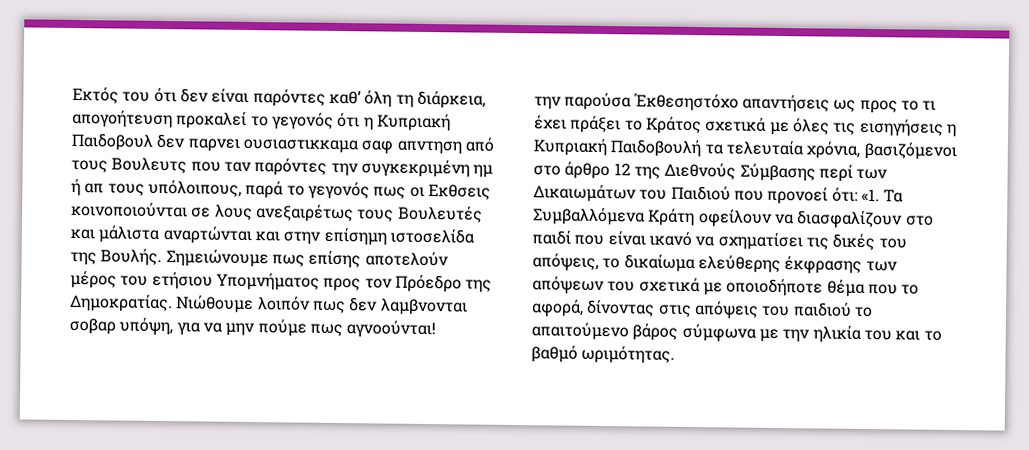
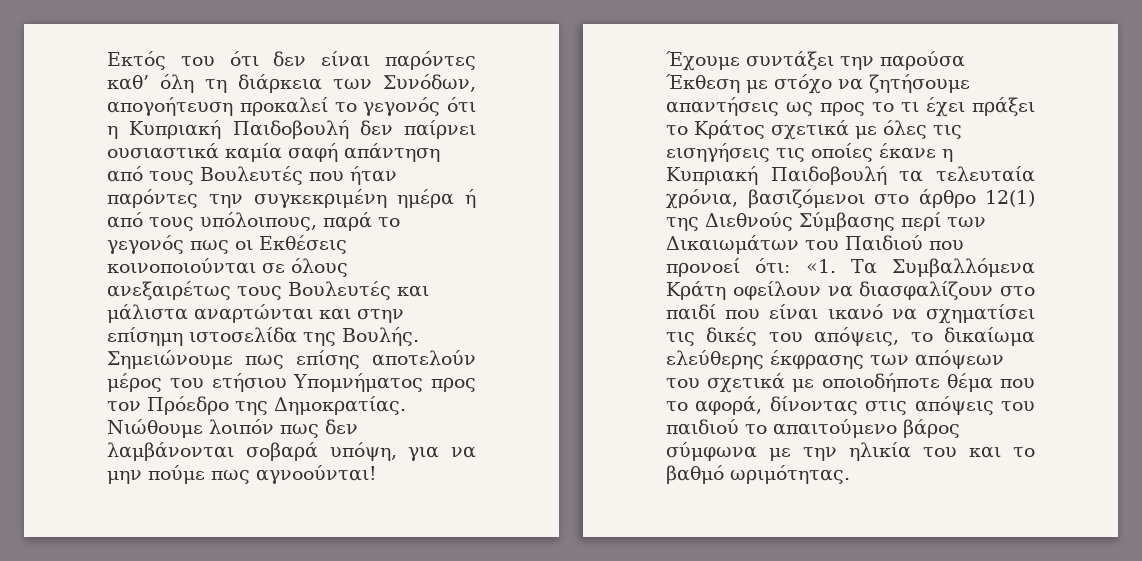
[416,90,486,109] διάρκεια, -> [238,74,476,93] διάρκεια των Συνόδων,
[71,132,494,155] [71,157,494,178] [70,178,105,197] Παιδοβουλ δεν παρνει ουσιαστικκαμα σαφ απντηση από τους Βουλευτς που ταν παρόντες την συγκεκριμένη ημ ή απ -> [232,120,476,139] [107,143,440,162] [107,166,397,185] [107,189,476,208] [107,212,143,228] Παιδοβουλή δεν παίρνει ουσιαστικά καμία σαφή απάντηση από τους Βουλευτές που ήταν παρόντες την συγκεκριμένη ημέρα ή από
[427,184,491,200] Εκθσεις -> [259,235,347,254] Εκθέσεις
[214,204,253,221] λους -> [291,258,348,277] όλους
[379,298,468,316] [69,317,116,335] λαμβνονται σοβαρ -> [107,442,318,461] λαμβάνονται σοβαρά
[534,92,739,112] την παρούσα Έκθεσηστόχο -> [666,51,965,71] [666,74,970,94] Έχουμε συντάξει την παρούσα Έκθεση με στόχο να ζητήσουμε
(944, 127) none -> [776,143,936,162] τις οποίες έκανε
[613,163,631,176] 12 -> [985,190,1035,207] 12(1)

